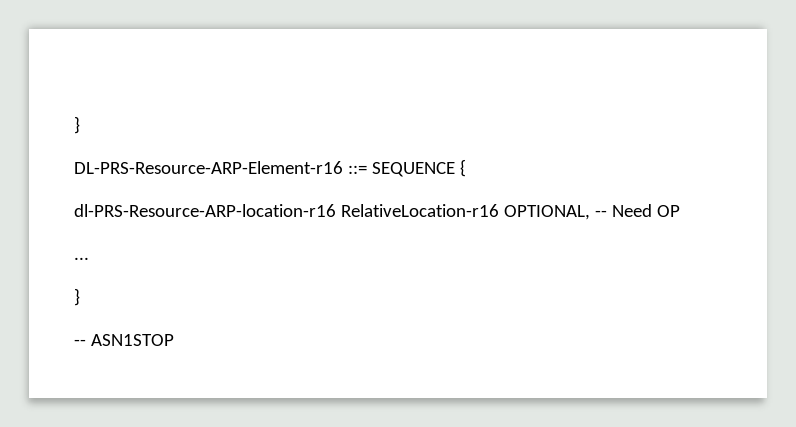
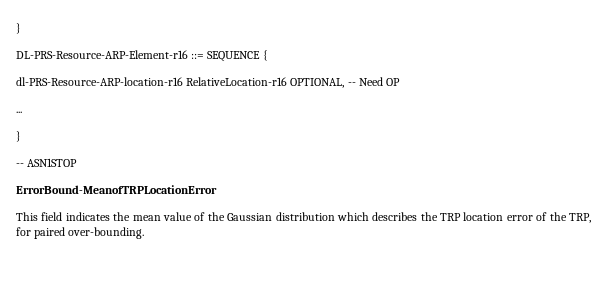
(174, 340) none -> [16,185,217,194] [16,212,592,223] [16,227,145,239] // ErrorBound-MeanofTRPLocationError // This field indicates the mean value of the Gaussian distribution which describes the TRP location error of the TRP, for paired over-bounding.

